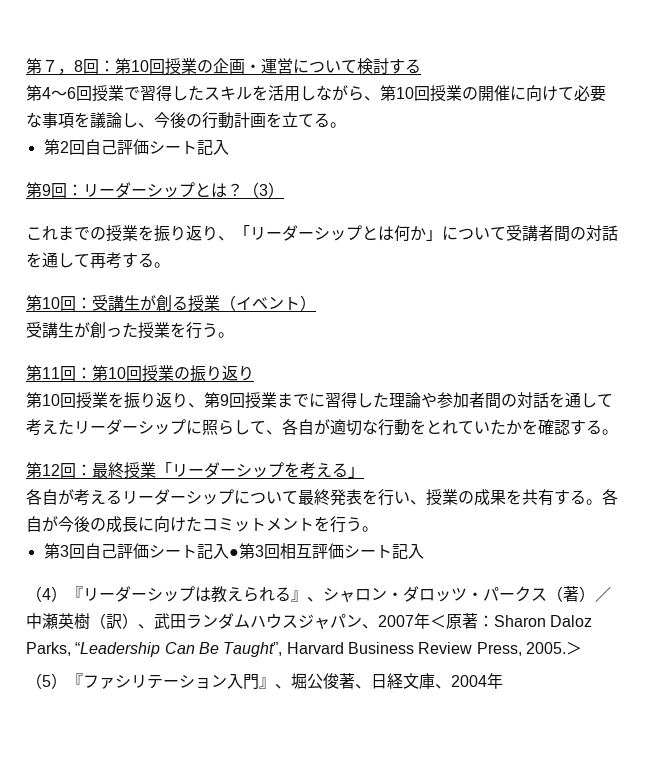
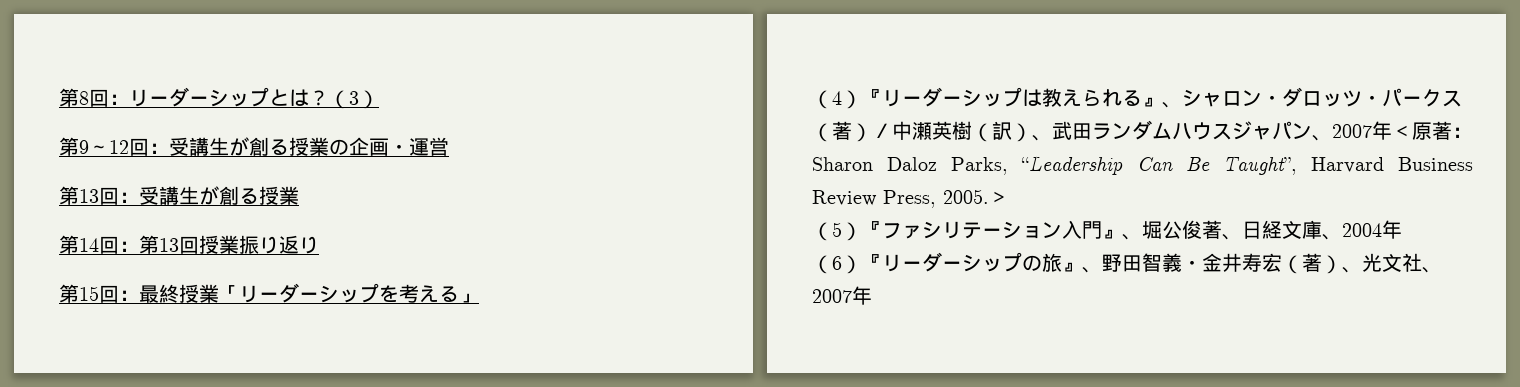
[26,58,74,75] 第７， -> [59,88,79,107] 第
[115,58,421,75] [26,85,606,102] [26,112,346,129] [43,139,229,155] [26,182,83,198] 第10回授業の企画・運営について検討する // 第4～6回授業で習得したスキルを活用しながら、第10回授業の開催に向けて必要な事項を議論し、今後の行動計画を立てる。 // 第2回自己評価シート記入 // 第9回： -> (129, 99) none
[26,225,618,242] [26,252,170,269] [26,295,316,312] [26,322,234,339] [26,365,254,382] [26,392,613,409] [26,419,618,436] [26,462,60,478] これまでの授業を振り返り、「リーダーシップとは何か」について受講者間の対話を通して再考する。 // 第10回：受講生が創る授業（イベント） // 受講生が創った授業を行う。 // 第11回：第10回授業の振り返り // 第10回授業を振り返り、第9回授業までに習得した理論や参加者間の対話を通して考えたリーダーシップに照らして、各自が適切な行動をとれていたかを確認する。 // 第12 -> [59,137,449,156] [59,186,299,205] [59,235,319,254] [59,284,99,303] 第9～12回：受講生が創る授業の企画・運営 // 第13回：受講生が創る授業 // 第14回：第13回授業振り返り // 第15
[26,489,618,506] [26,516,378,533] [43,543,424,559] // 各自が考えるリーダーシップについて最終発表を行い、授業の成果を共有する。各自が今後の成長に向けたコミットメントを行う。 // 第3回自己評価シート記入●第3回相互評価シート記入 -> (479, 298) none
(503, 681) none -> [812,252,1442,274] [812,286,872,305] // （6）『リーダーシップの旅』、野田智義・金井寿宏（著）、光文社、2007年

